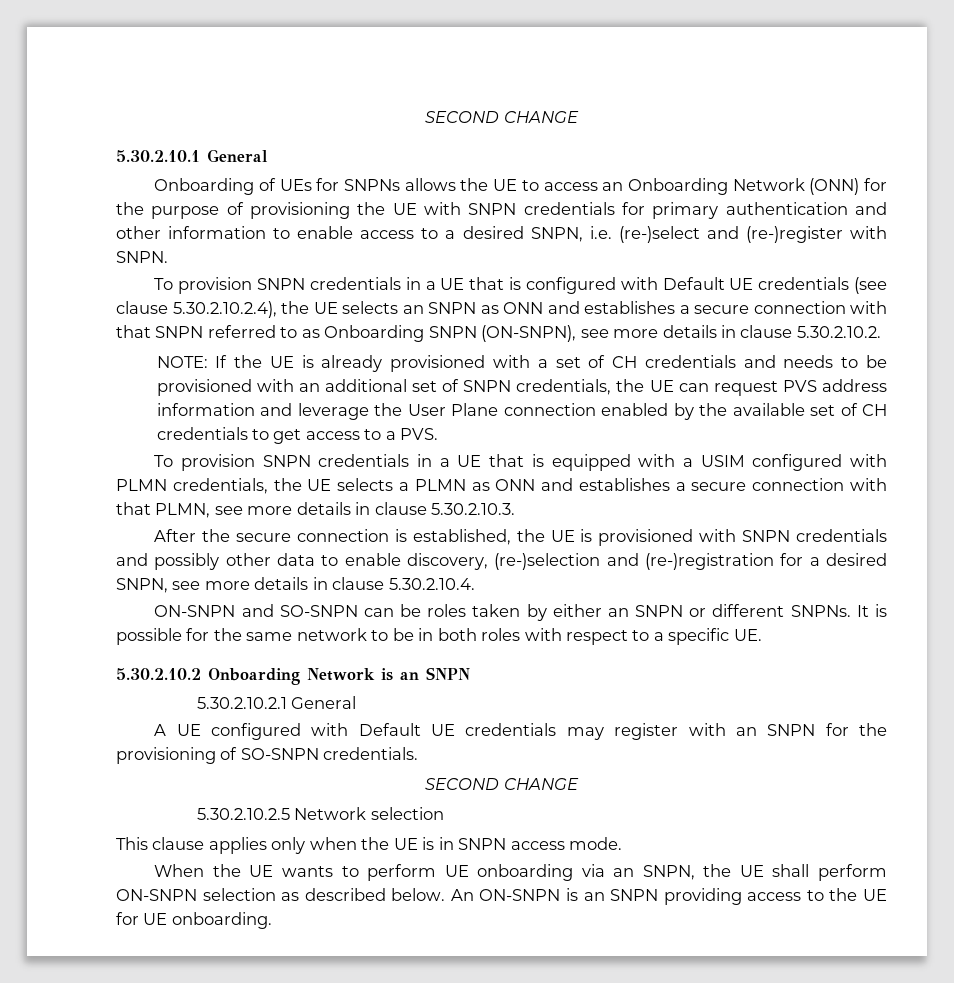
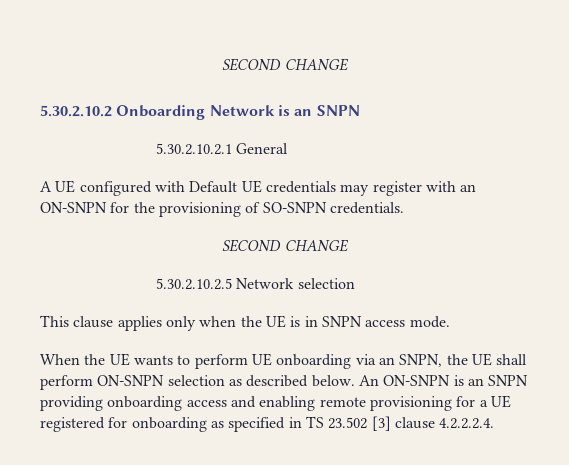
[425,111,579,123] [116,149,268,162] [154,178,888,195] [116,202,888,219] [116,226,888,243] [116,251,168,263] [154,277,888,294] [116,301,887,318] [116,325,881,342] [156,355,887,372] [156,379,887,396] [156,403,888,420] [156,427,439,444] [154,454,887,471] [116,478,888,494] [116,502,516,518] [154,529,888,546] [116,553,888,570] [116,577,475,593] [154,604,888,621] [116,628,762,645] SECOND CHANGE // 5.30.2.10.1 General // Onboarding of UEs for SNPNs allows the UE to access an Onboarding Network (ONN) for the purpose of provisioning the UE with SNPN credentials for primary authentication and other information to enable access to a desired SNPN, i.e. (re-)select and (re-)register with SNPN. // To provision SNPN credentials in a UE that is configured with Default UE credentials (see clause 5.30.2.10.2.4), the UE selects an SNPN as ONN and establishes a secure connection with that SNPN referred to as Onboarding SNPN (ON-SNPN), see more details in clause 5.30.2.10.2. // NOTE: If the UE is already provisioned with a set of CH credentials and needs to be provisioned with an additional set of SNPN credentials, the UE can request PVS address information and leverage the User Plane connection enabled by the available set of CH credentials to get access to a PVS. // To provision SNPN credentials in a UE that is equipped with a USIM configured with PLMN credentials, the UE selects a PLMN as ONN and establishes a secure connection with that PLMN, see more details in clause 5.30.2.10.3. // After the secure connection is established, the UE is provisioned with SNPN credentials and possibly other data to enable discovery, (re-)selection and (re-)registration for a desired SNPN, see more details in clause 5.30.2.10.4. // ON-SNPN and SO-SNPN can be roles taken by either an SNPN or different SNPNs. It is possible for the same network to be in both roles with respect to a specific UE. -> [222,58,348,71] SECOND CHANGE
[767,724,816,736] SNPN -> [40,202,107,213] ON-SNPN
[747,888,887,901] [116,912,272,929] access to the UE for UE onboarding. -> [107,395,511,411] [40,416,495,432] onboarding access and enabling remote provisioning for a UE registered for onboarding as specified in TS 23.502 [3] clause 4.2.2.2.4.

